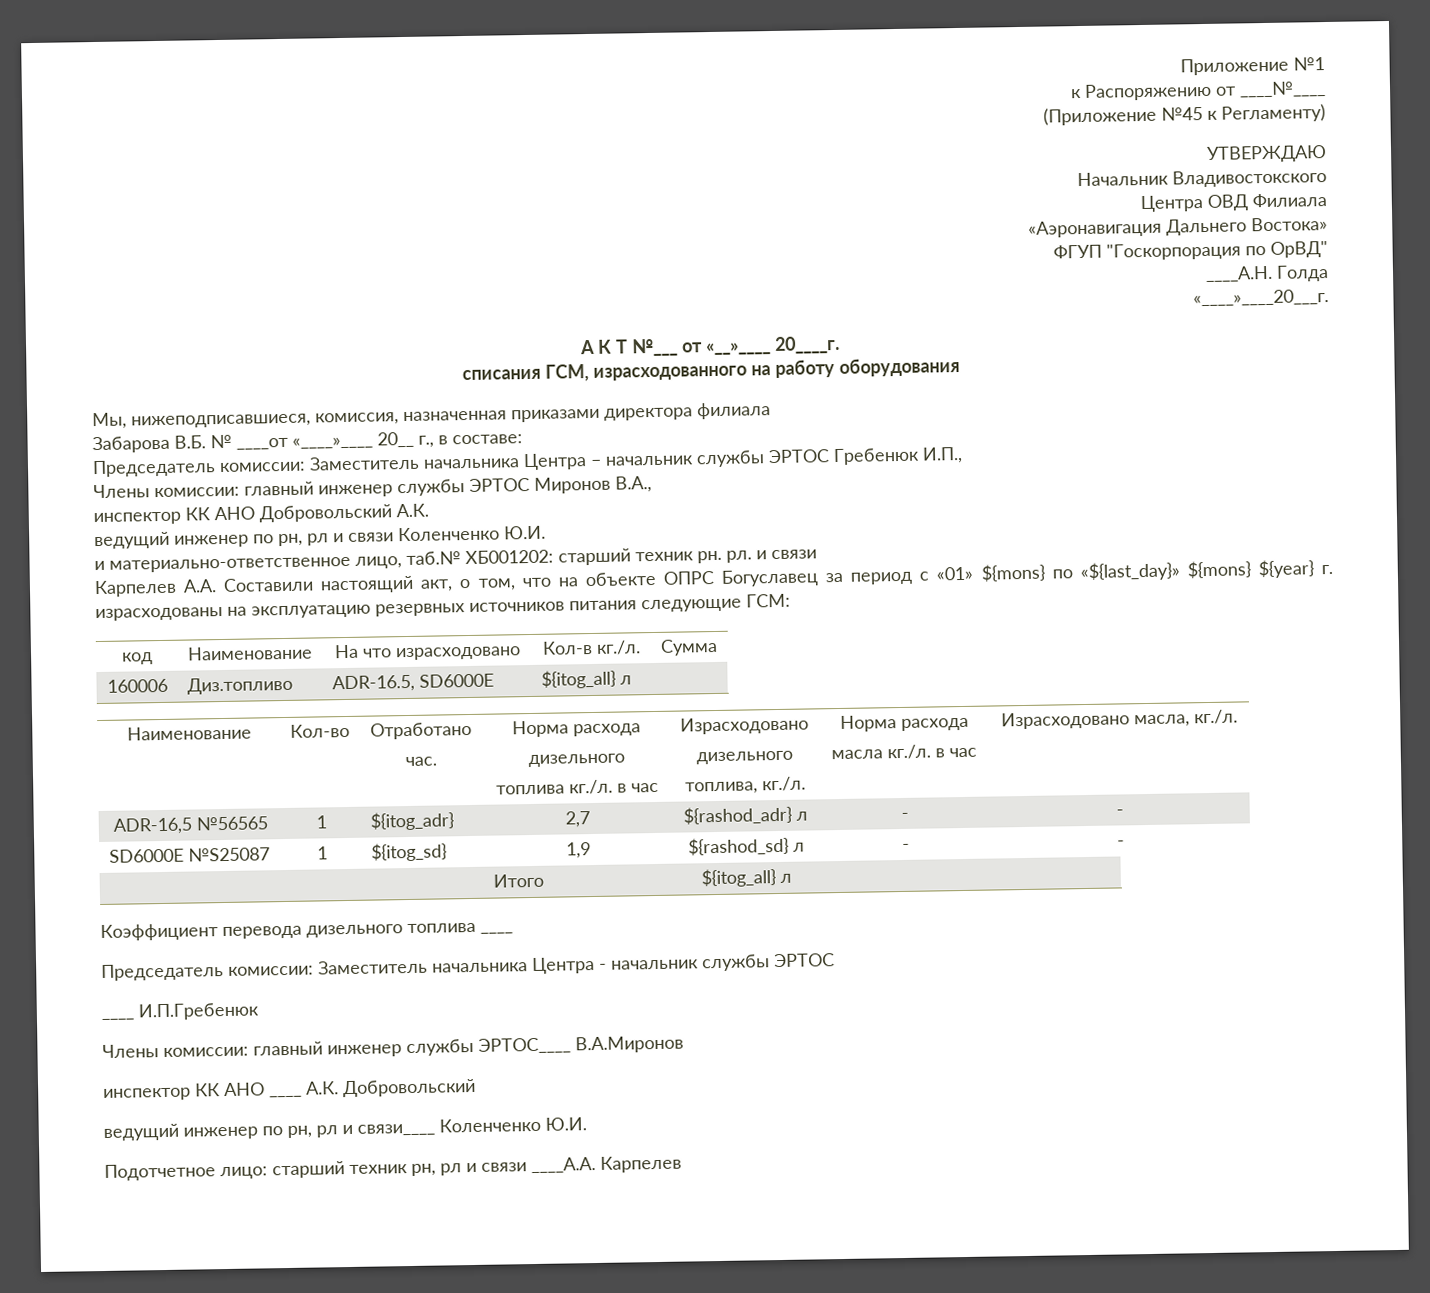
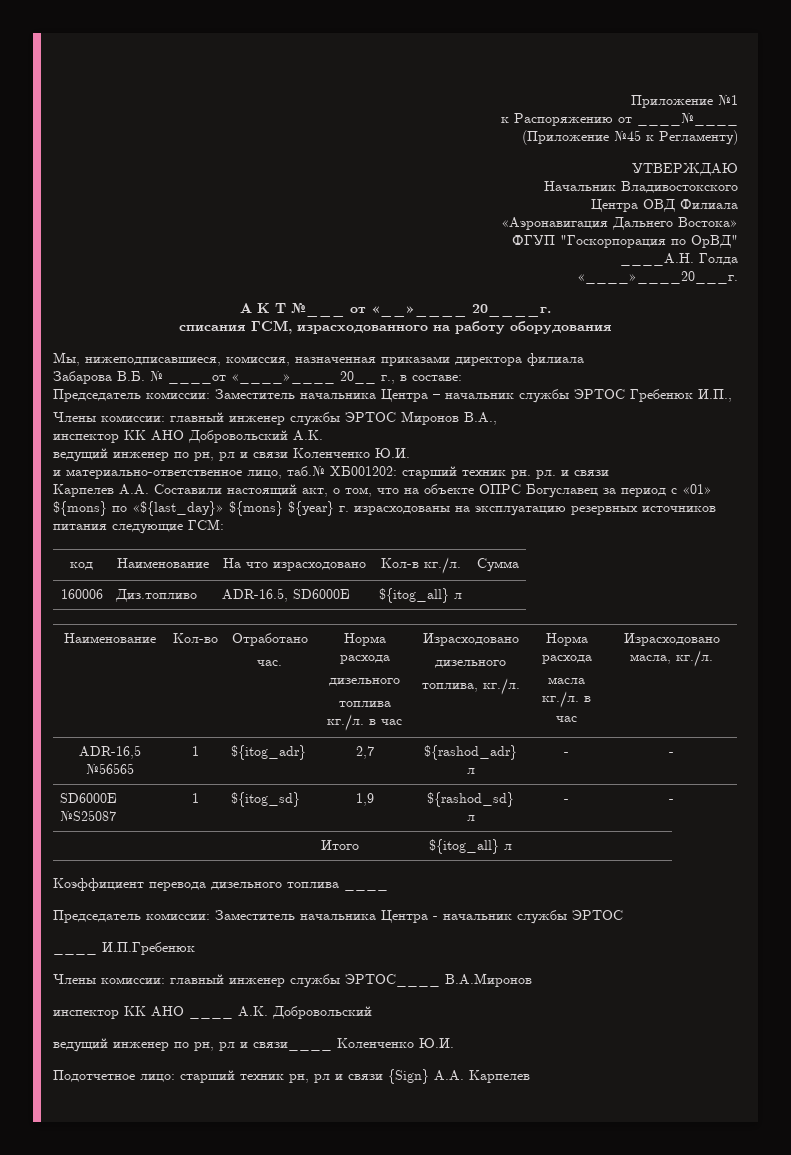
[531,1157,596,1174] ____А.А. -> [388,1069,464,1084] {Sign} А.А.

